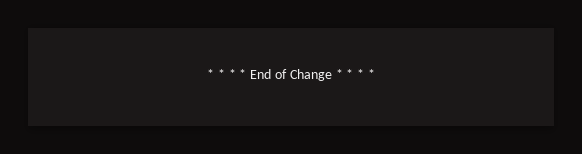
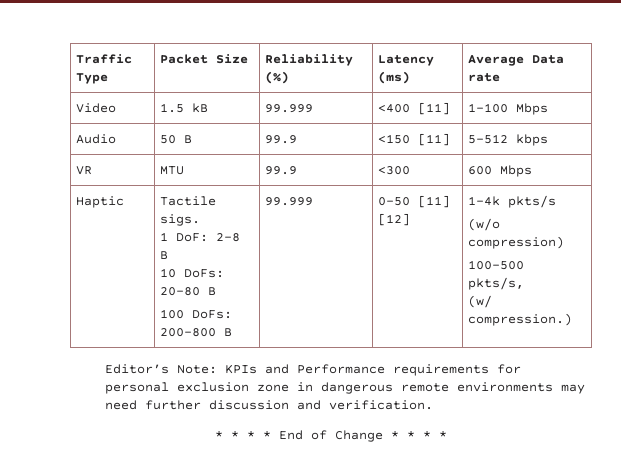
(207, 74) none -> [75,54,132,64] [75,73,108,84] [159,54,248,64] [264,54,353,66] [264,71,289,84] [377,55,434,66] [377,71,410,84] [467,55,564,66] [467,73,500,82] [75,103,116,113] [159,103,208,113] [264,104,313,113] [377,102,450,115] [467,103,548,115] [75,134,116,144] [159,135,192,144] [264,135,297,144] [377,133,450,146] [467,134,548,146] [75,166,92,175] [159,166,184,175] [264,166,297,175] [377,166,410,175] [467,165,532,177] [75,196,124,208] [159,196,216,206] [159,214,200,226] [159,232,240,242] [159,251,168,259] [159,268,224,278] [159,287,216,296] [159,309,232,319] [159,328,232,337] [264,197,313,206] [377,195,450,208] [377,213,410,226] [467,195,556,208] [467,218,500,231] [467,236,564,249] [467,260,524,270] [467,277,524,290] [467,295,492,308] [467,313,572,326] [105,364,522,376] [105,382,586,394] [105,400,434,410] Traffic Type | Packet Size | Reliability (%) | Latency (ms) | Average Data rate // Video | 1.5 kB | 99.999 | <400 [11] | 1-100 Mbps // Audio | 50 B | 99.9 | <150 [11] | 5-512 kbps // VR | MTU | 99.9 | <300 | 600 Mbps // Haptic | Tactile sigs. // 1 DoF: 2-8 B // 10 DoFs: 20-80 B // 100 DoFs: 200-800 B | 99.999 | 0-50 [11] [12] | 1-4k pkts/s // (w/o compression) // 100-500 pkts/s, // (w/ compression.) // Editor’s Note: KPIs and Performance requirements for personal exclusion zone in dangerous remote environments may need further discussion and verification. //

